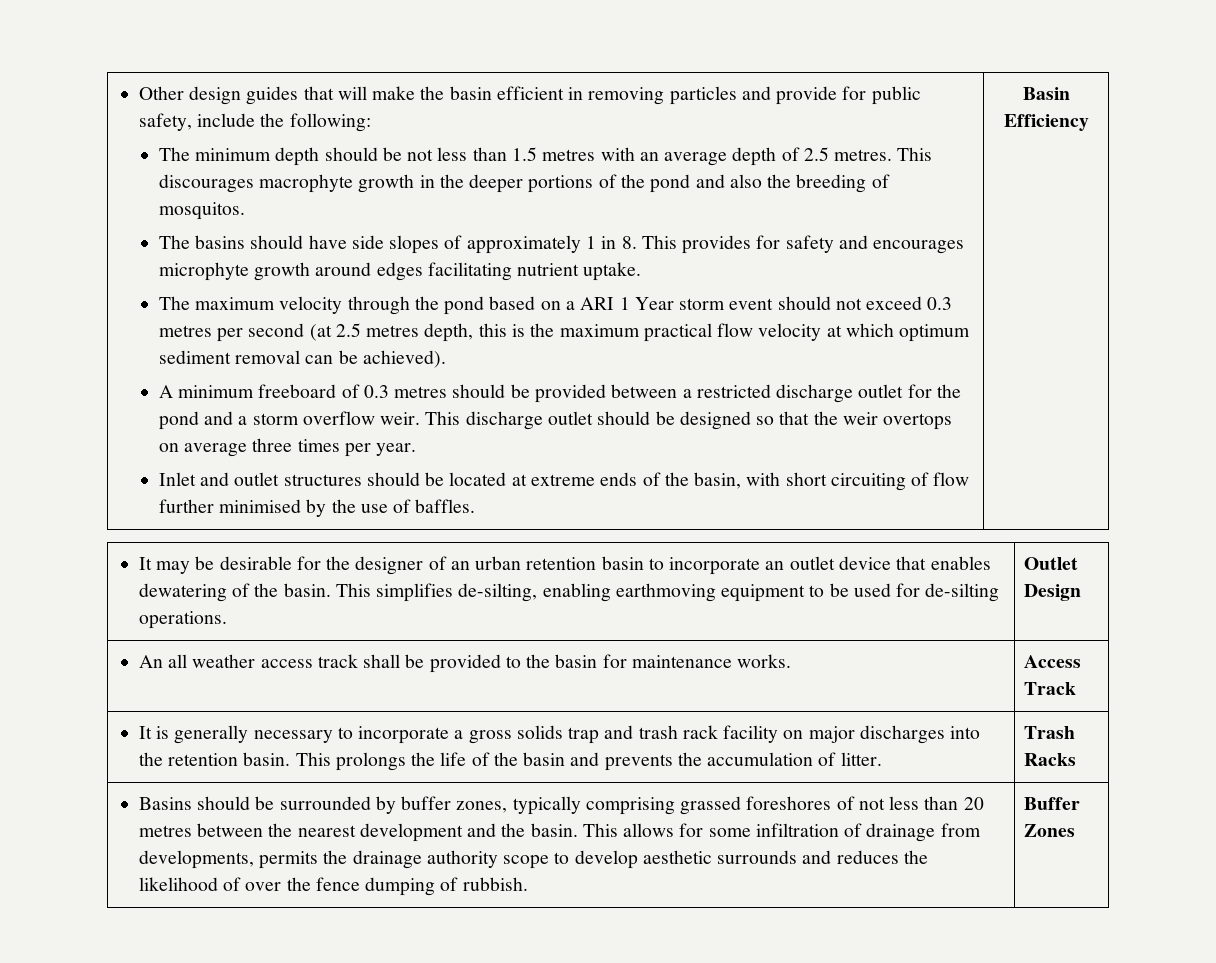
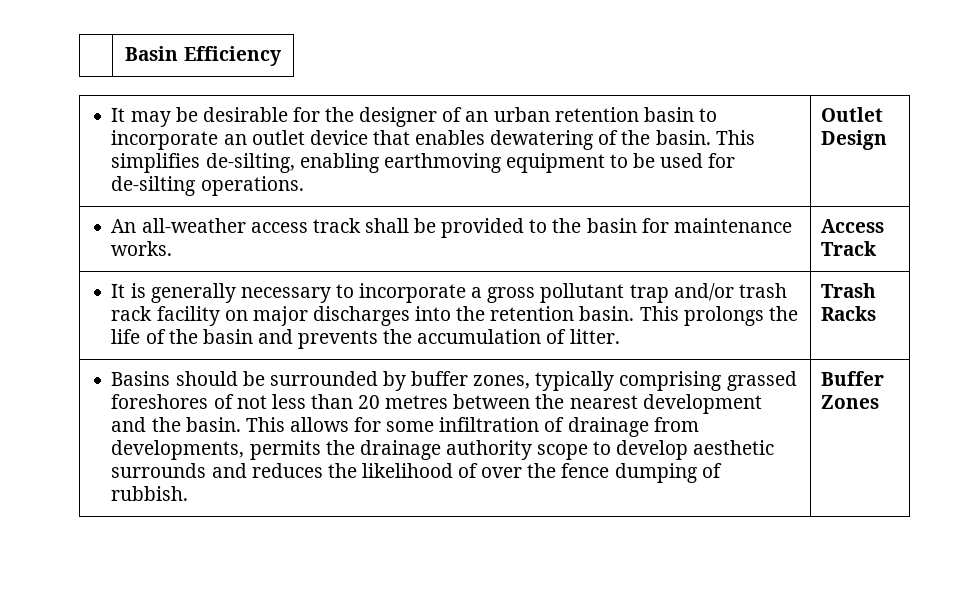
[138,86,921,105] [138,113,371,132] [158,147,933,166] [158,174,890,193] [158,202,245,220] [158,235,965,254] [158,262,642,281] [158,296,953,315] [158,323,971,342] [158,350,446,368] [158,384,961,403] [158,411,953,430] [158,438,417,457] [158,472,970,491] [158,499,476,517] Other design guides that will make the basin efficient in removing particles and provide for public safety, include the following: // The minimum depth should be not less than 1.5 metres with an average depth of 2.5 metres. This discourages macrophyte growth in the deeper portions of the pond and also the breeding of mosquitos. // The basins should have side slopes of approximately 1 in 8. This provides for safety and encourages microphyte growth around edges facilitating nutrient uptake. // The maximum velocity through the pond based on a ARI 1 Year storm event should not exceed 0.3 metres per second (at 2.5 metres depth, this is the maximum practical flow velocity at which optimum sediment removal can be achieved). // A minimum freeboard of 0.3 metres should be provided between a restricted discharge outlet for the pond and a storm overflow weir. This discharge outlet should be designed so that the weir overtops on average three times per year. // Inlet and outlet structures should be located at extreme ends of the basin, with short circuiting of flow further minimised by the use of baffles. -> (125, 53) none
[168,654,256,668] all weather -> [141,218,246,233] all-weather
[516,725,634,744] solids trap and -> [540,283,734,303] pollutant trap and/or

